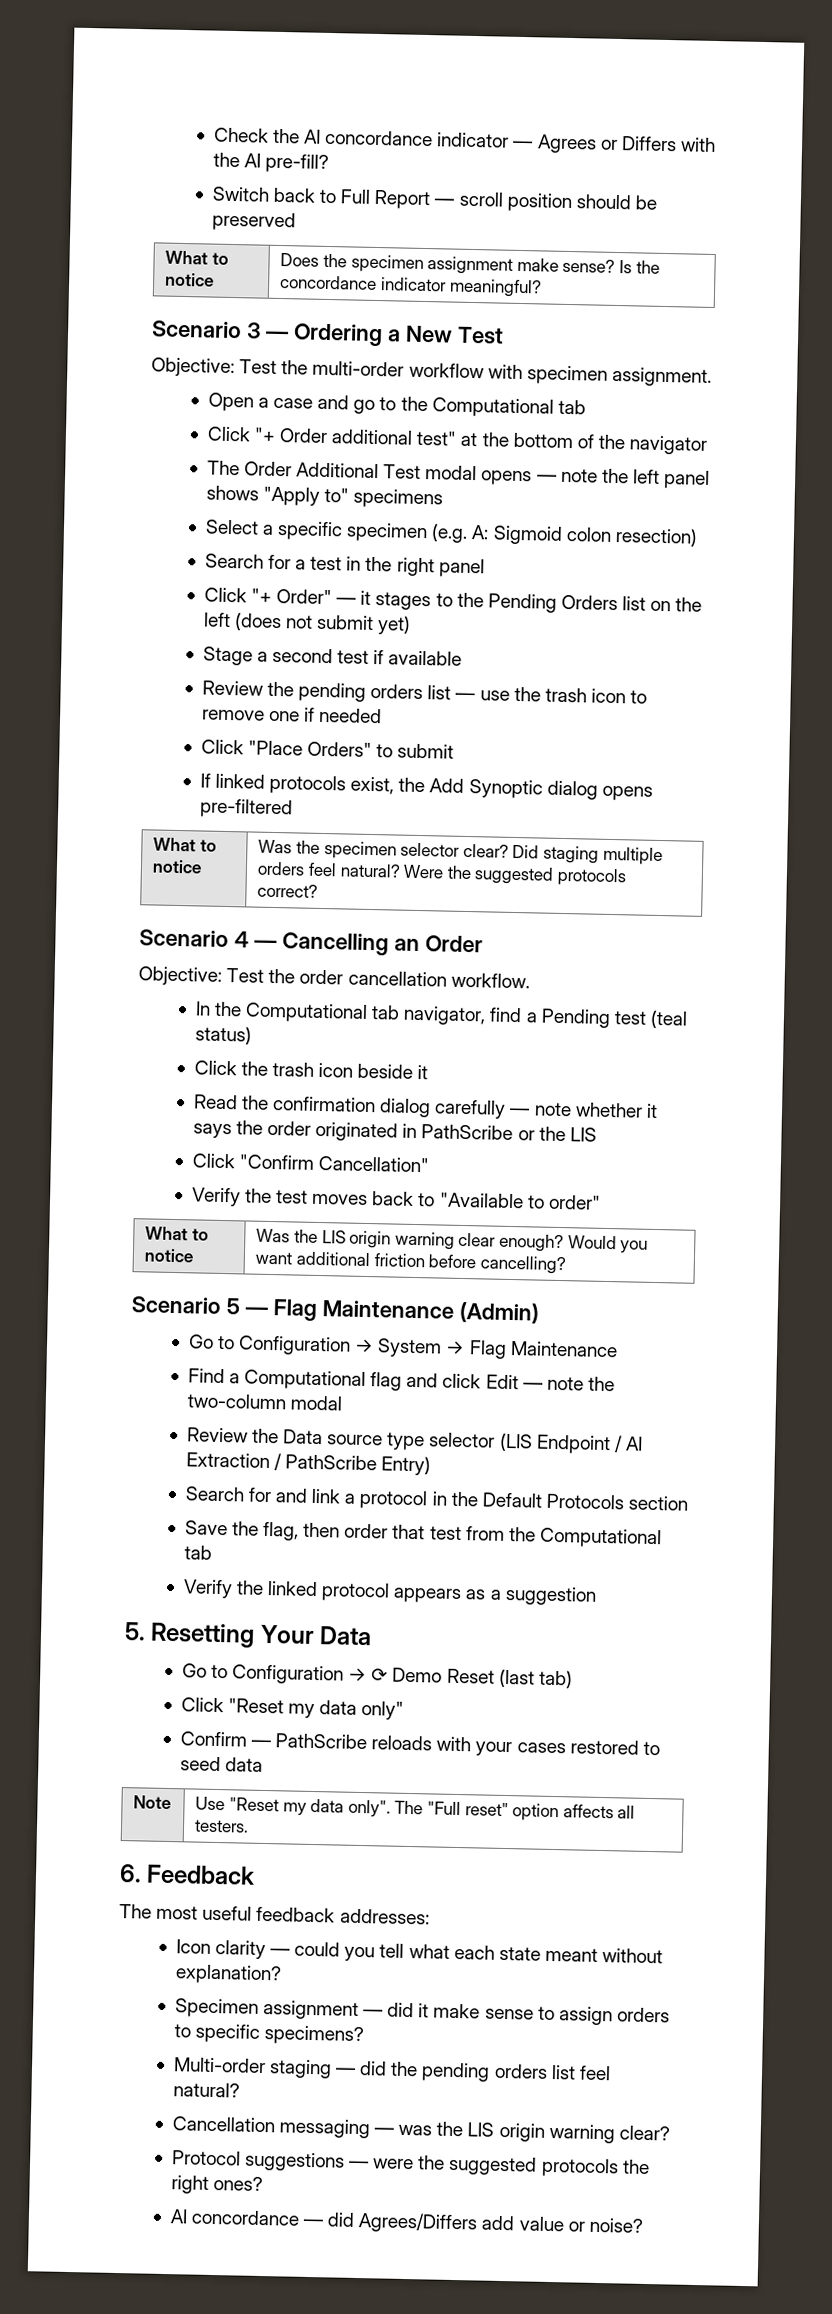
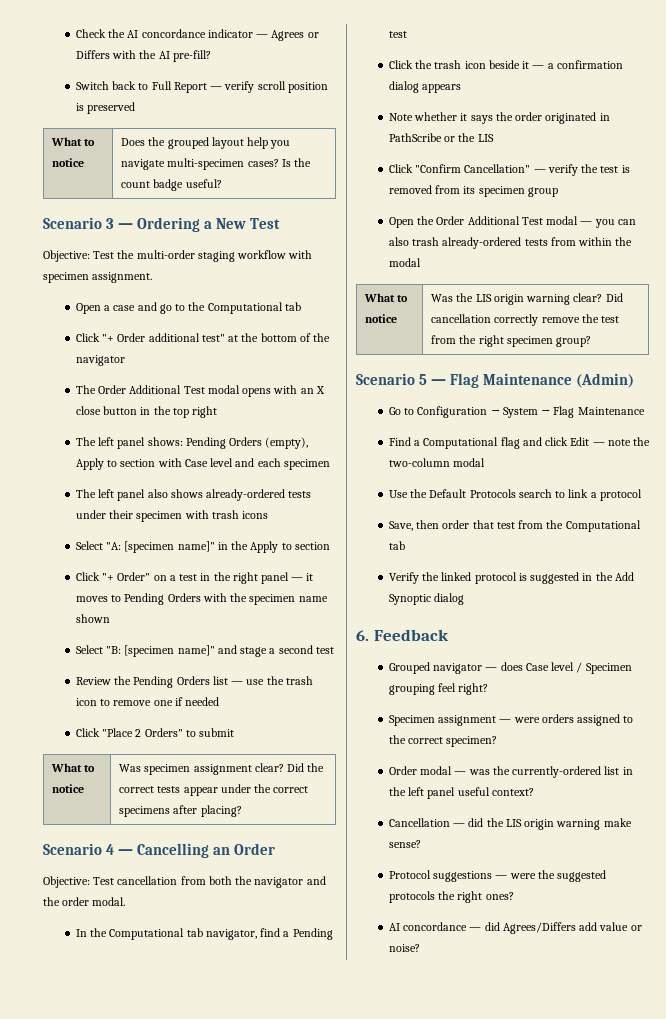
(455, 202) none -> [224,81,255,93] verify
[575,194,658,210] should be -> [75,103,84,111] is
[350,254,660,275] [280,274,542,298] specimen assignment make sense? Is the concordance indicator meaningful? -> [167,137,291,149] [121,158,312,170] [121,179,222,191] grouped layout help you navigate multi-specimen cases? Is the count badge useful?
(405, 368) none -> [197,251,235,262] staging
[536,468,711,489] [205,485,444,509] [204,519,698,547] [204,553,291,570] — note the left panel shows "Apply to" specimens // Select a specific specimen (e.g. A: Sigmoid colon resection) // Search for -> [273,385,325,394] [75,406,218,418] [75,437,309,449] [75,458,330,470] [75,489,312,501] [75,510,269,522] [75,541,330,553] [75,572,167,581] with an X close button in the top right // The left panel shows: Pending Orders (empty), Apply to section with Case level and each specimen // The left panel also shows already-ordered tests under their specimen with trash icons // Select "A: [specimen name]" in the Apply to section // Click "+ Order" on
[203,587,703,613] [202,612,412,635] [202,646,463,666] [201,680,424,702] // Click "+ Order" — it stages to the Pending Orders list on the left (does not submit yet) // Stage a second test if available // Review the pending orders -> [291,573,314,581] [75,593,328,605] [75,614,110,623] [75,645,334,657] [75,676,210,688] — it moves to Pending Orders with the specimen name shown // Select "B: [specimen name]" and stage a second test // Review the Pending Orders
(303, 748) none -> [135,729,142,737] 2
[199,773,653,801] [199,798,293,819] [153,837,218,852] [152,859,203,874] [258,839,663,866] [257,861,627,887] [257,883,319,898] // If linked protocols exist, the Add Synoptic dialog opens pre-filtered // What to notice | Was the specimen selector clear? Did staging multiple orders feel natural? Were the suggested protocols correct? -> [51,763,96,772] [52,784,85,793] [119,763,325,775] [119,784,309,796] [119,805,242,817] // What to notice | Was specimen assignment clear? Did the correct tests appear under the correct specimens after placing?
[268,968,530,989] the order cancellation workflow. -> [117,876,326,888] [43,897,126,906] cancellation from both the navigator and the order modal.
[649,1009,688,1029] [194,1025,252,1045] (teal status) -> (407, 34) none
[192,1094,572,1119] // Read the confirmation dialog carefully — note -> [532,60,623,69] [388,81,462,93] [388,113,413,121] — a confirmation dialog appears // Note
[190,1187,601,1210] // Verify the test moves back to "Available to order" -> [533,164,630,176] [388,185,558,197] [388,216,636,228] [388,237,633,249] [388,258,421,267] — verify the test is removed from its specimen group // Open the Order Additional Test modal — you can also trash already-ordered tests from within the modal
[458,1232,649,1254] [255,1251,566,1275] clear enough? Would you want additional friction before cancelling? -> [573,293,623,302] [431,314,620,326] [431,335,592,347] clear? Did cancellation correctly remove the test from the right specimen group?
[186,1427,643,1455] [185,1452,432,1476] [184,1486,690,1511] [184,1520,299,1541] Review the Data source type selector (LIS Endpoint / AI Extraction / PathScribe Entry) // Search for and link a protocol in the Default Protocols section // Save the flag, -> [388,489,642,501] [388,521,413,531] Use the Default Protocols search to link a protocol // Save,
[393,1585,597,1606] [124,1622,373,1648] [181,1663,573,1689] [180,1697,405,1720] [179,1731,660,1757] [179,1756,263,1772] [133,1795,172,1810] [195,1796,636,1822] [194,1819,250,1833] [119,1864,256,1885] [119,1904,430,1925] [175,1939,664,1964] [174,1964,282,1985] [174,1998,670,2026] [173,2023,364,2046] [172,2057,611,2082] [172,2082,240,2098] [171,2116,670,2144] appears as a suggestion // 5. Resetting Your Data // Go to Configuration → ⟳ Demo Reset (last tab) // Click "Reset my data only" // Confirm — PathScribe reloads with your cases restored to seed data // Note | Use "Reset my data only". The "Full reset" option affects all testers. // 6. Feedback // The most useful feedback addresses: // Icon clarity — could you tell what each state meant without explanation? // Specimen assignment — did it make sense to assign orders to specific specimens? // Multi-order staging — did the pending orders list feel natural? // Cancellation messaging — was the LIS origin warning clear? -> [518,572,634,584] [388,593,465,605] [356,629,449,641] [388,662,632,674] [388,683,489,695] [388,714,634,726] [388,735,498,747] [388,766,633,778] [388,787,534,799] [388,818,632,830] [388,840,421,848] is suggested in the Add Synoptic dialog // 6. Feedback // Grouped navigator — does Case level / Specimen grouping feel right? // Specimen assignment — were orders assigned to the correct specimen? // Order modal — was the currently-ordered list in the left panel useful context? // Cancellation — did the LIS origin warning make sense?

